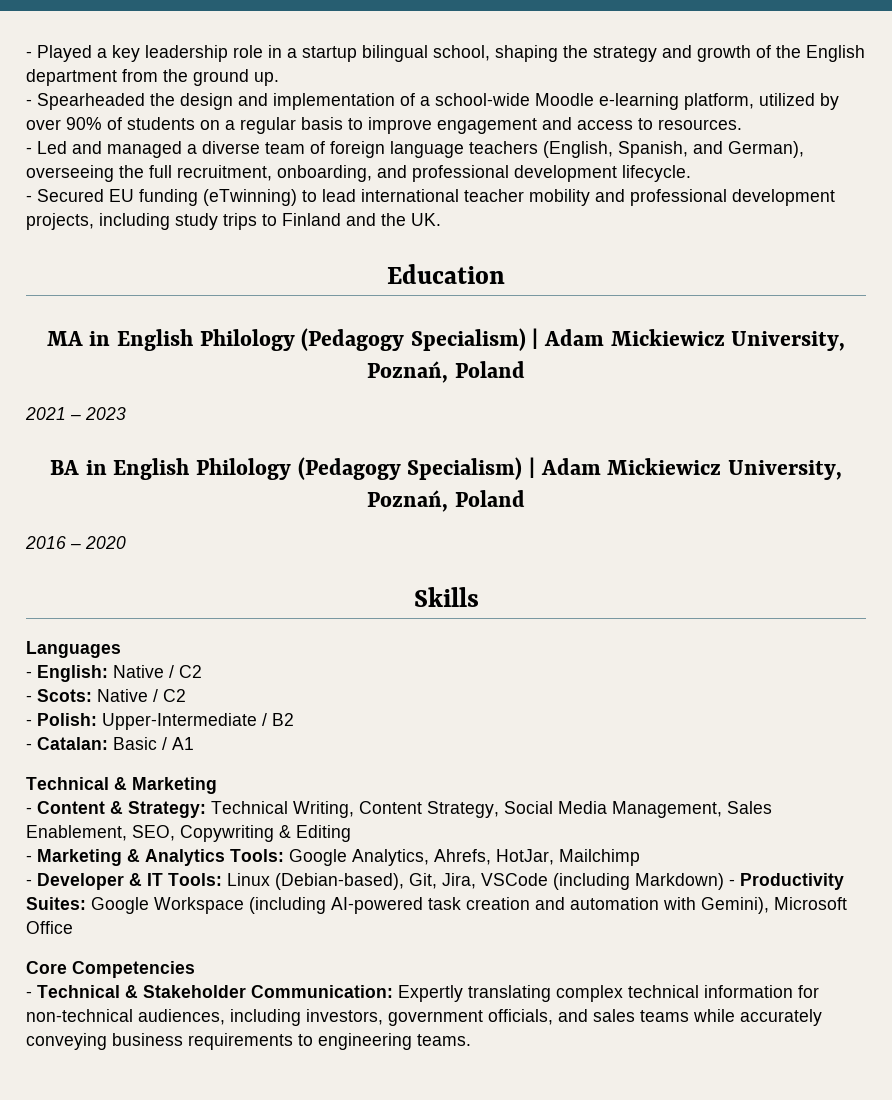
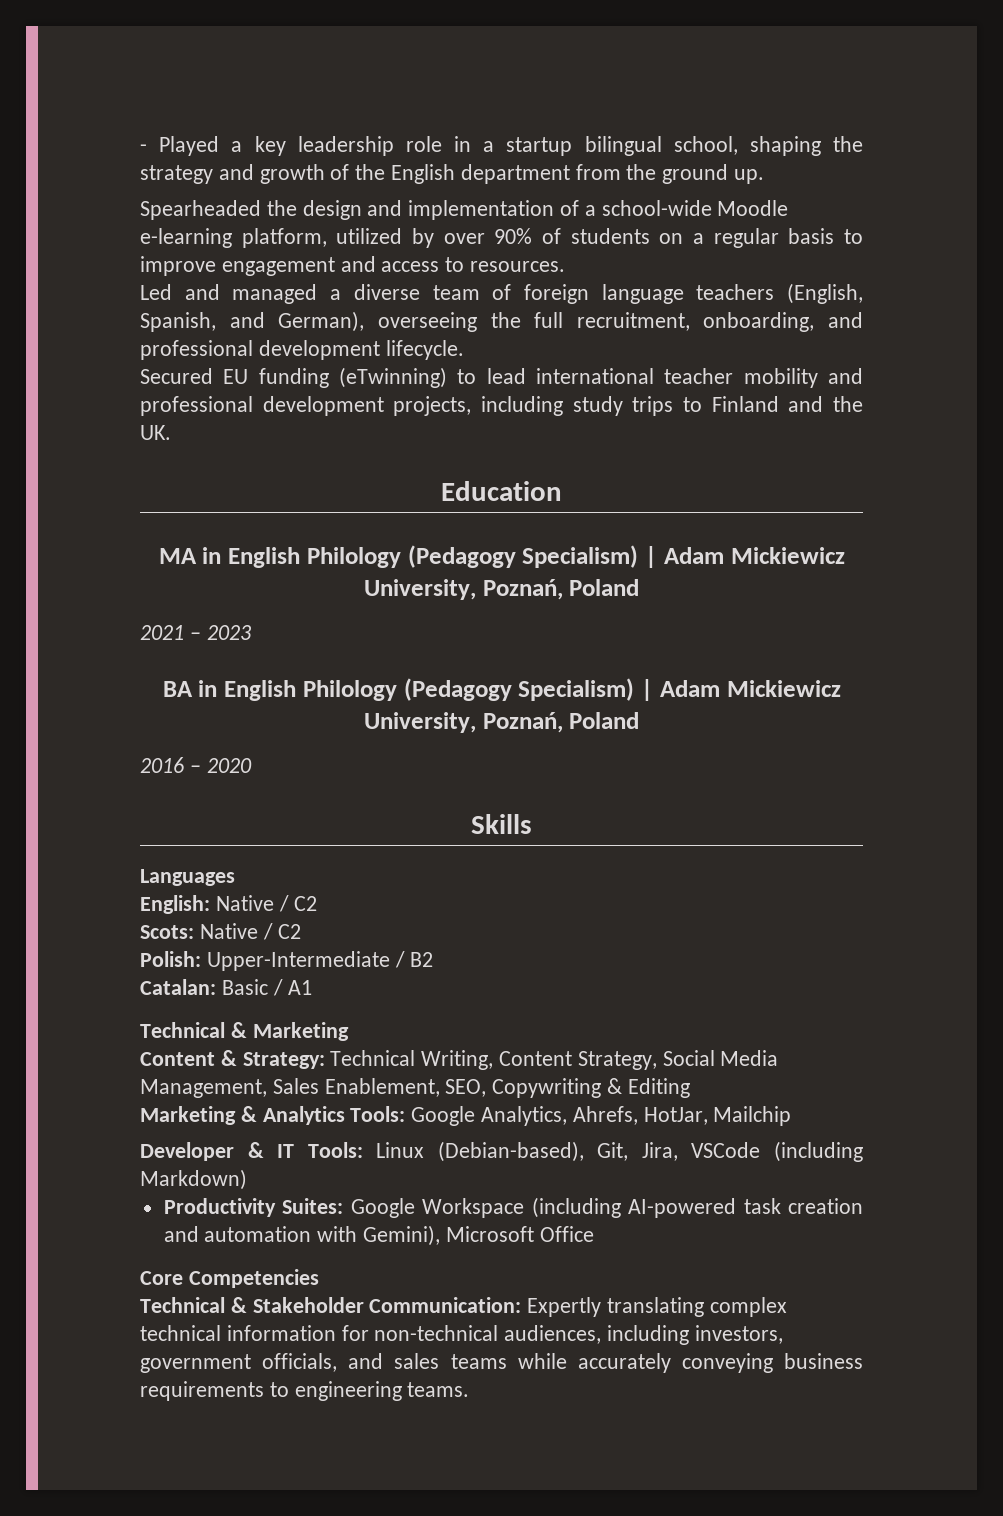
[26,99,32,106] - -> (765, 176) none
[26,147,32,154] - -> (566, 266) none
[26,195,32,202] - -> (464, 350) none
[26,671,32,678] - -> (235, 877) none
[26,695,32,702] - -> (318, 903) none
[26,719,32,726] - -> (302, 931) none
[26,743,32,750] - -> (434, 959) none
[26,807,32,814] - -> (349, 1031) none
[26,855,32,862] - -> (690, 1088) none
[559,849,640,866] [26,879,32,886] Mailchimp // - -> [713,1106,792,1126] Mailchip //
[729,879,735,886] - -> (247, 1179) //
[26,991,32,998] - -> (319, 1278) none

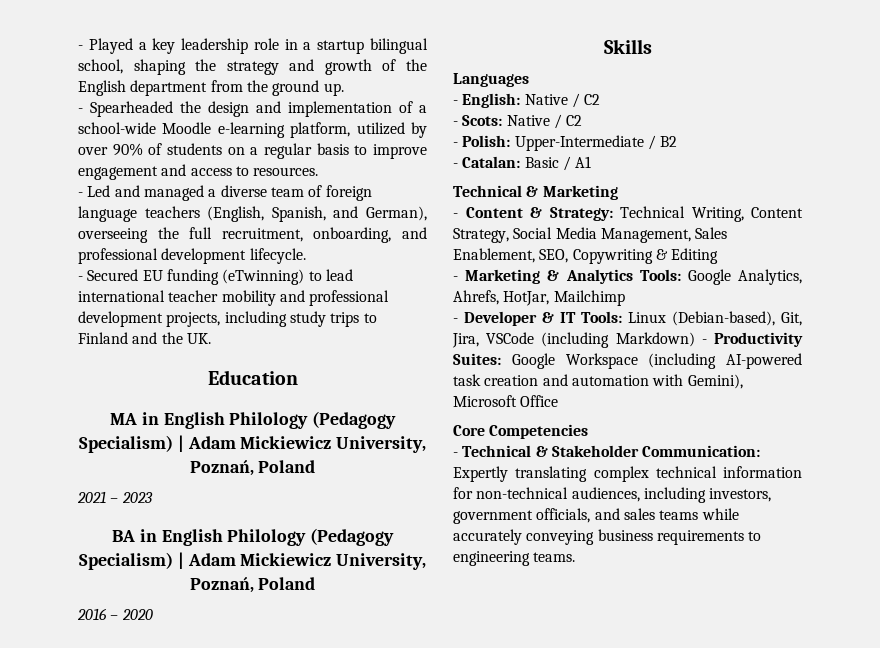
(765, 176) none -> [78,108,83,113] -
(566, 266) none -> [78,192,83,197] -
(464, 350) none -> [78,276,83,281] -
(235, 877) none -> [453,100,458,105] -
(318, 903) none -> [453,121,458,126] -
(302, 931) none -> [453,142,458,147] -
(434, 959) none -> [453,163,458,168] -
(349, 1031) none -> [453,213,458,218] -
(690, 1088) none -> [453,276,458,281] -
[713,1106,792,1126] Mailchip // -> [553,290,625,306] [453,318,458,323] Mailchimp // -
(247, 1179) // -> [701,339,707,344] -
(319, 1278) none -> [453,452,458,457] -

